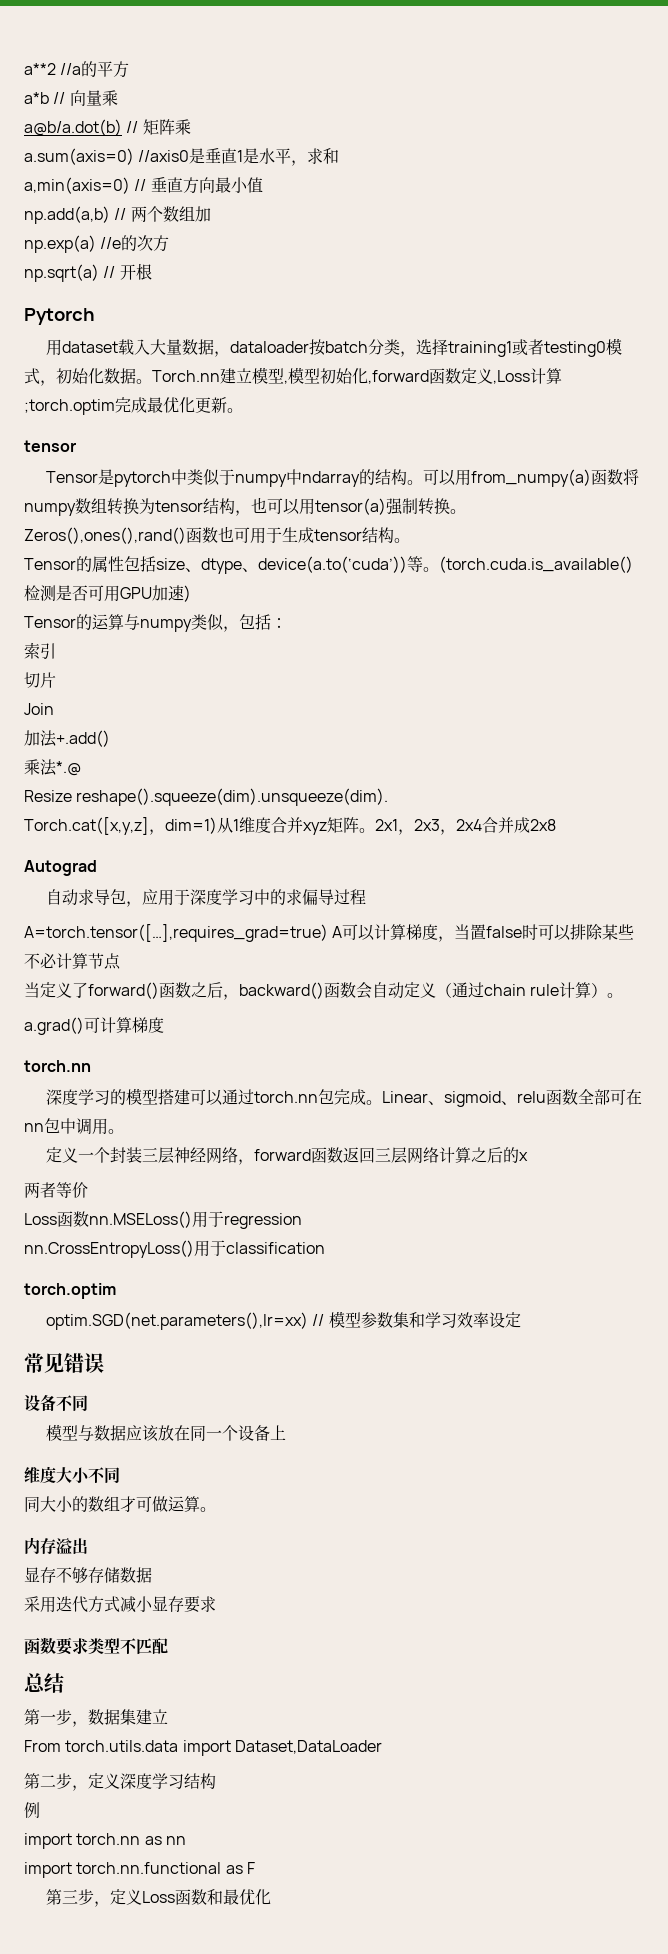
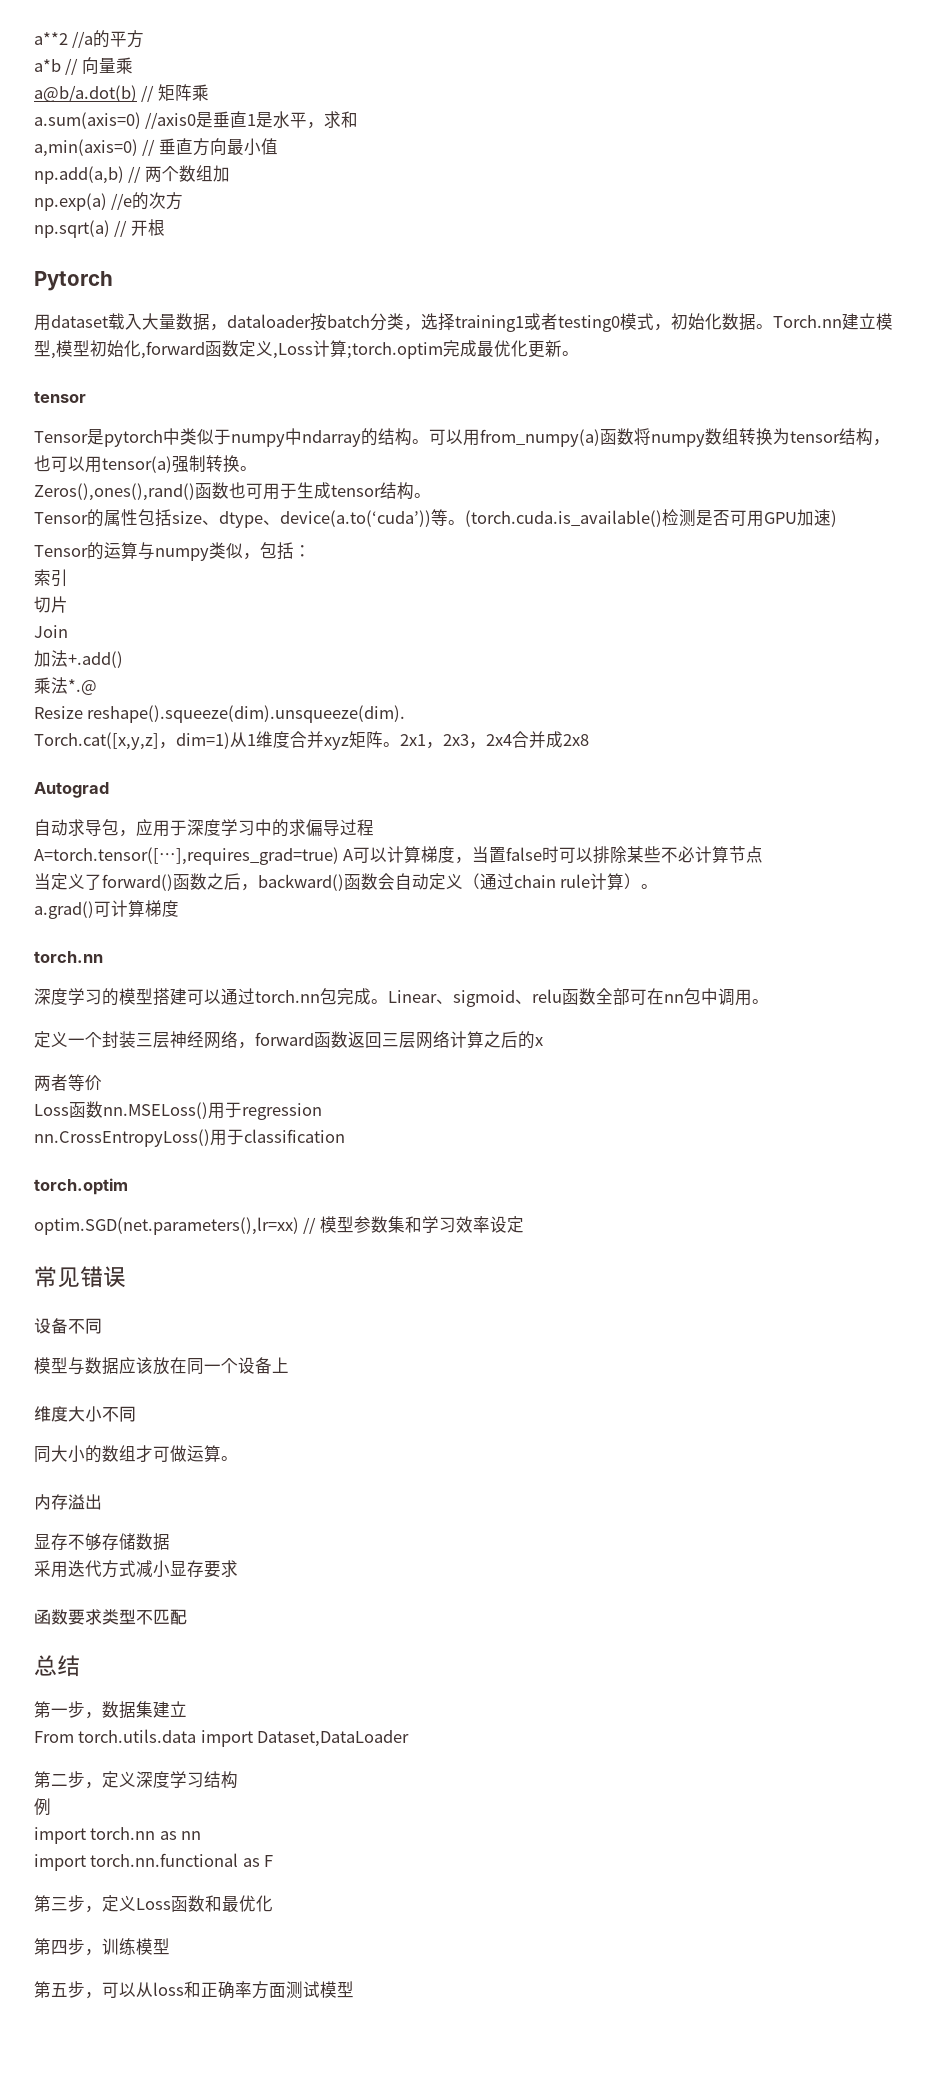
(271, 1897) none -> [34,1938,170,1956] [34,1981,354,1999] // 第四步，训练模型 // 第五步，可以从loss和正确率方面测试模型

